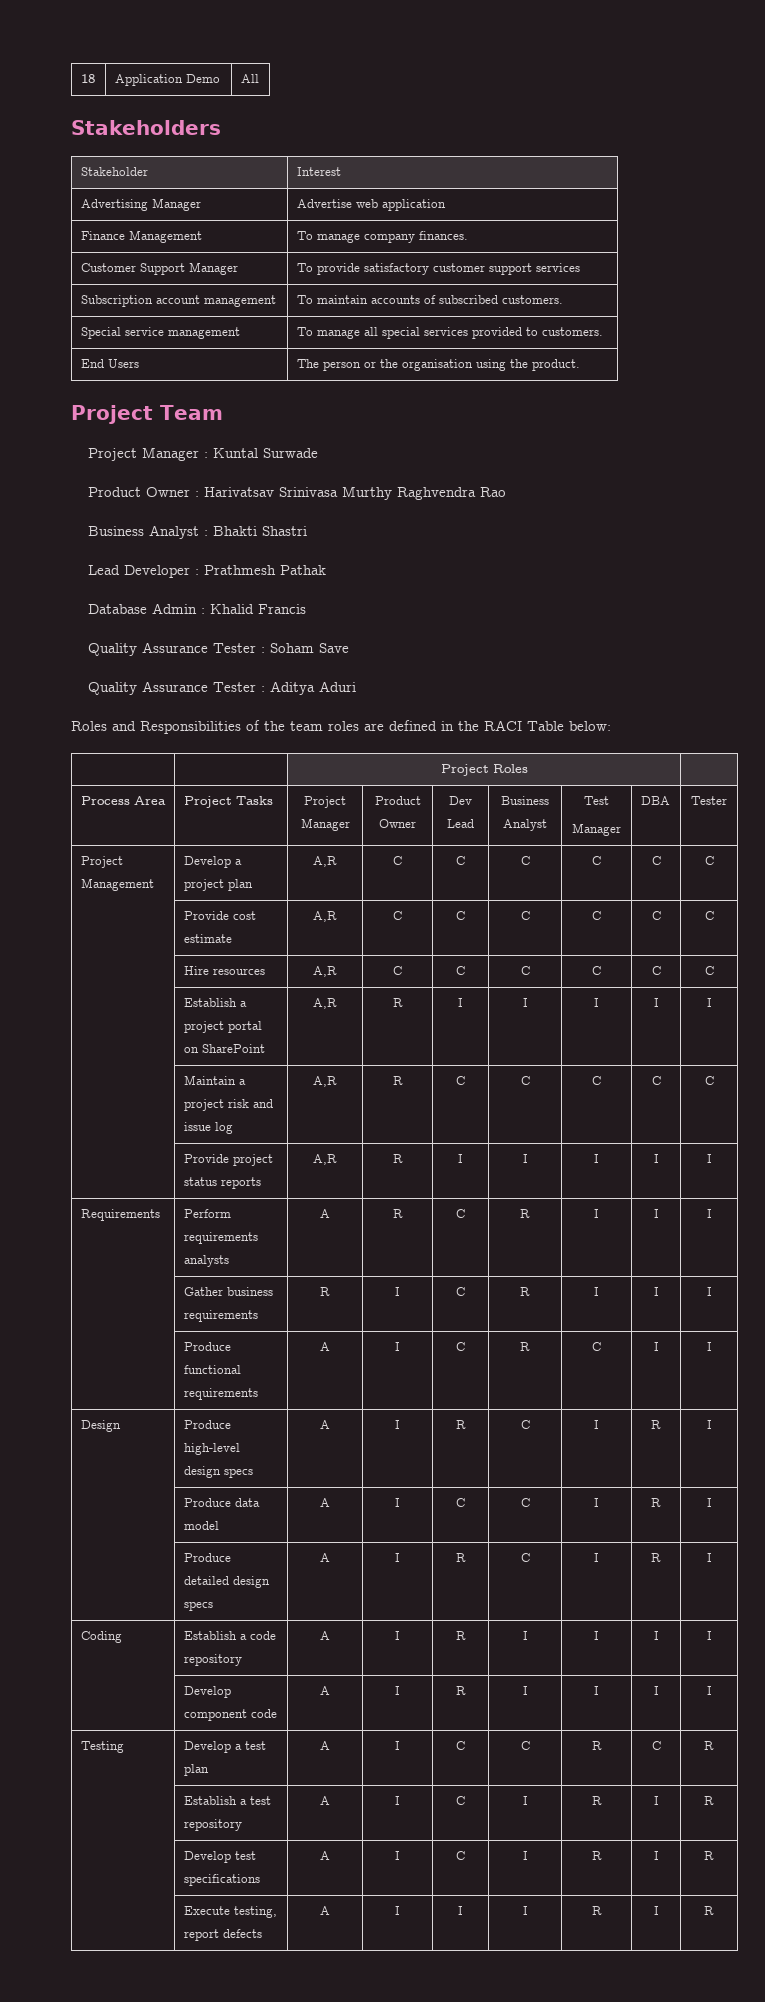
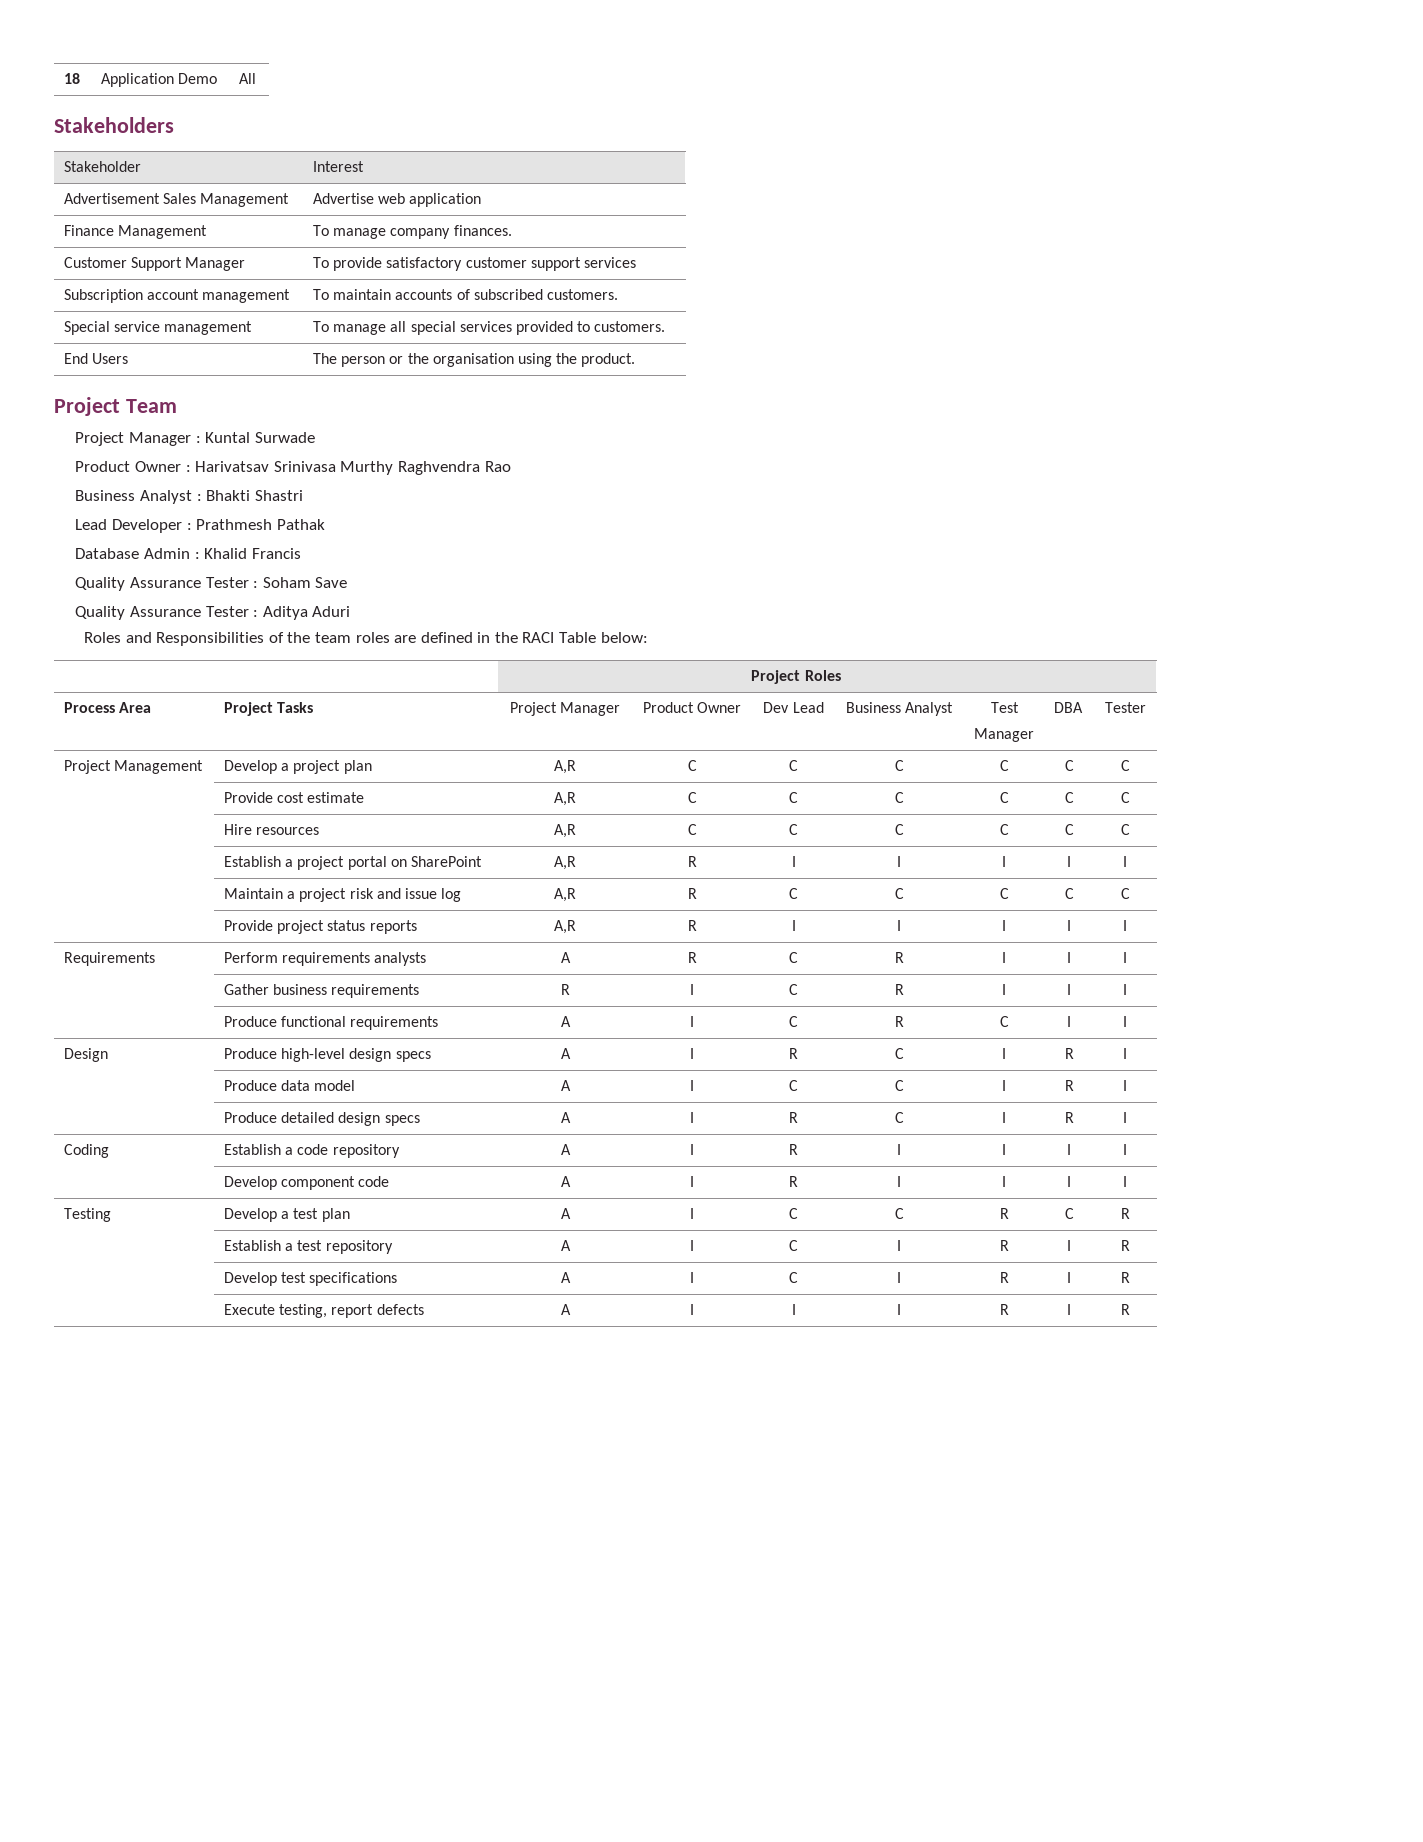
[80,198,201,211] Advertising Manager -> [64,193,290,207] Advertisement Sales Management

